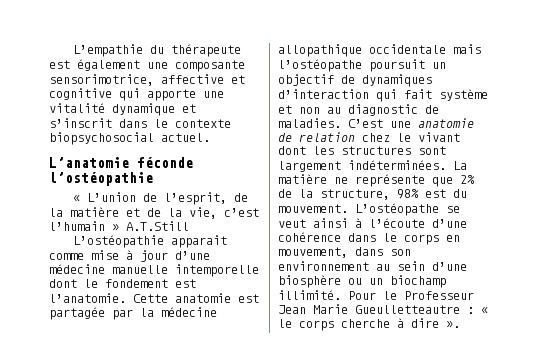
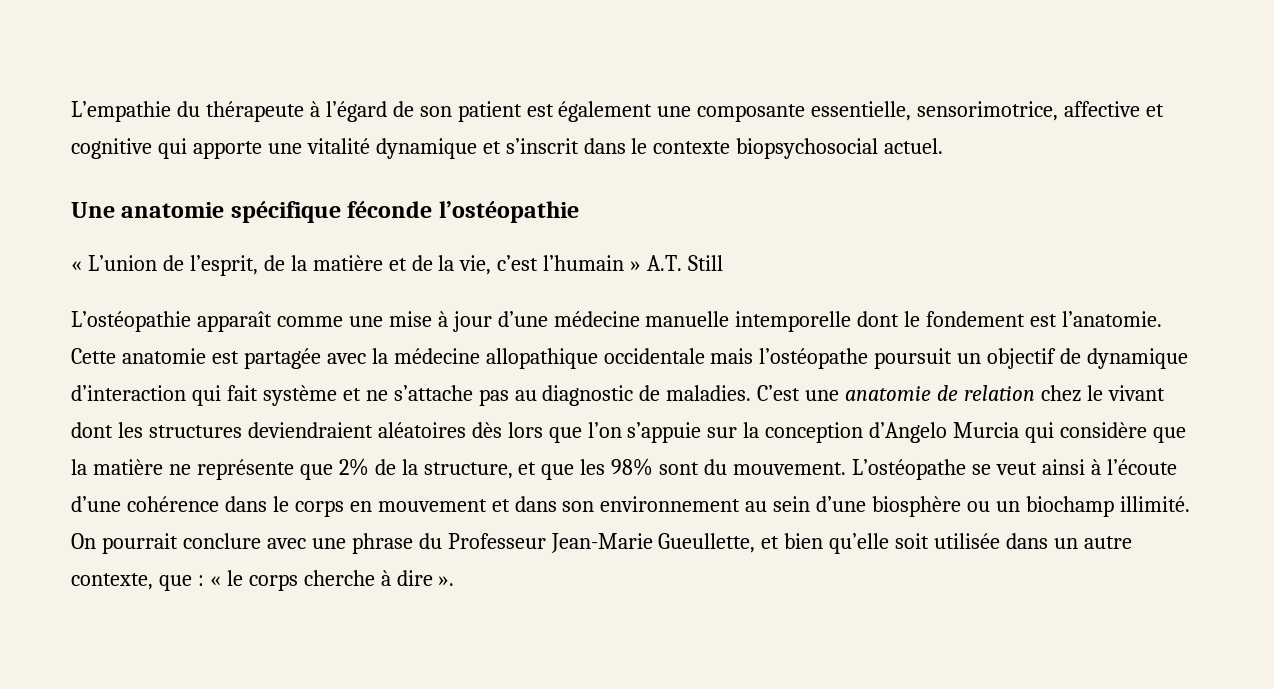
(242, 50) none -> [309,101,522,122] à l’égard de son patient
(245, 66) none -> [811,101,912,121] essentielle,
[49,157,129,168] L’anatomie -> [71,201,341,223] Une anatomie spécifique
[126,221,189,231] A.T.Still -> [647,255,724,271] A.T. Still
[171,235,228,248] [49,253,84,260] apparait comme -> [196,311,383,332] apparaît comme une
[112,309,133,320] par -> [326,353,366,364] avec
[362,74,432,87] dynamiques -> [1087,348,1189,369] dynamique
[299,107,320,114] non -> [365,385,509,406] ne s’attache pas
[418,146,446,155] [278,160,467,172] sont largement indéterminées. La -> [247,422,1186,443] [71,459,87,475] deviendraient aléatoires dès lors que l’on s’appuie sur la conception d’Angelo Murcia qui considère que la
[397,189,446,199] 98% est -> [518,458,700,480] et que les 98% sont
[278,247,348,258] mouvement, -> [377,499,510,512] mouvement et
[348,291,474,300] [278,304,460,314] Pour le Professeur Jean Marie Gueulletteautre -> [71,533,1132,554] [71,573,192,591] On pourrait conclure avec une phrase du Professeur Jean-Marie Gueullette, et bien qu’elle soit utilisée dans un autre contexte, que

